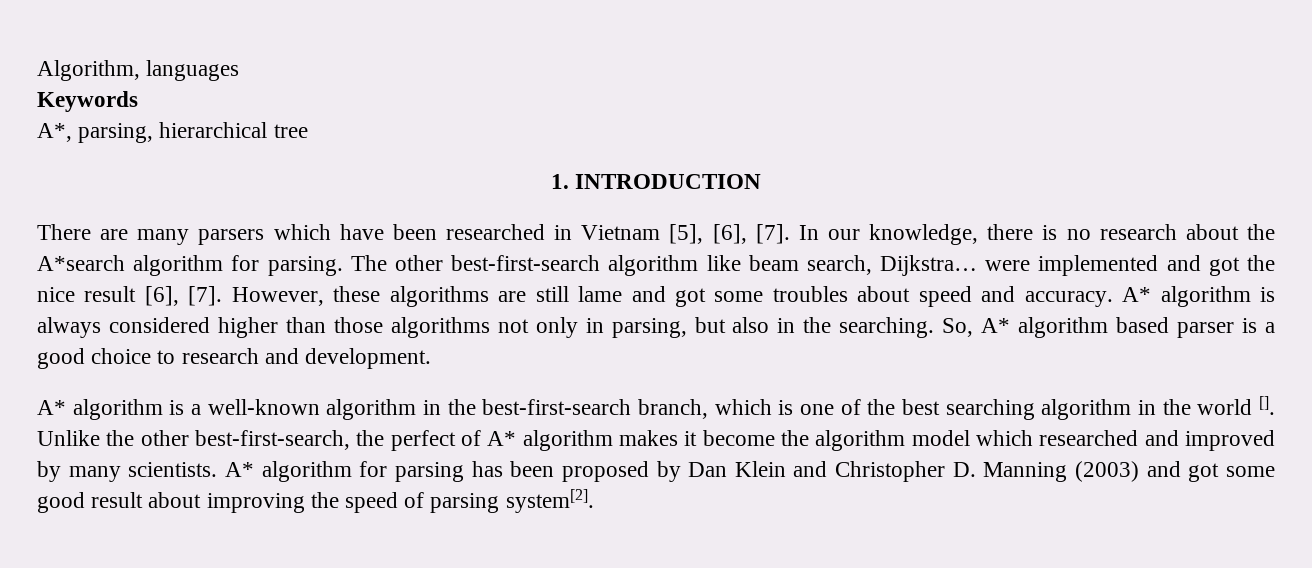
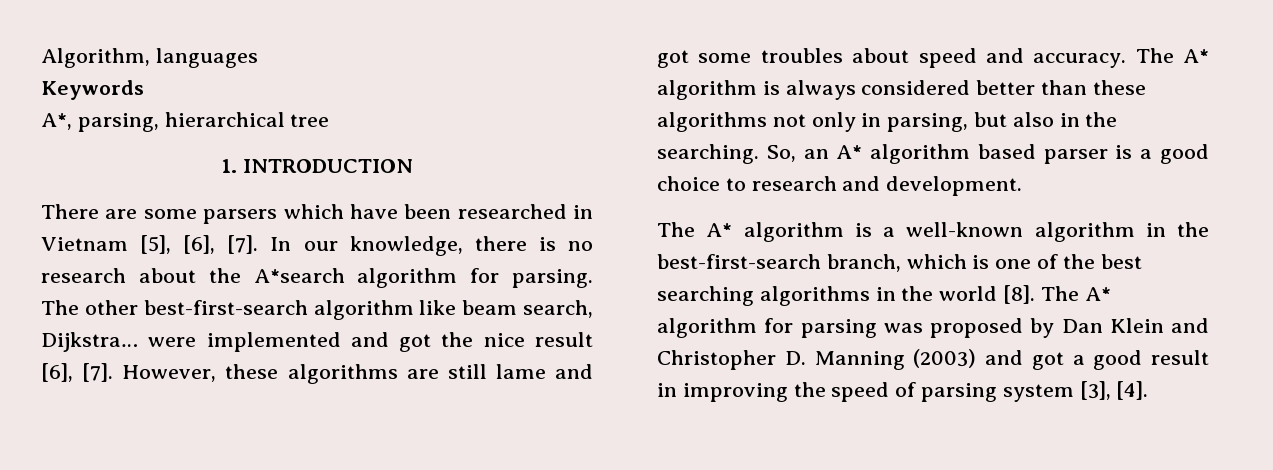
[137,229,190,245] many -> [143,209,197,219] some
(1113, 299) none -> [1135,48,1174,63] The
[217,317,383,338] higher than those -> [976,80,1146,95] better than these
(974, 327) none -> [803,149,829,159] an
(432, 358) none -> [657,222,695,237] The
[1041,399,1132,420] algorithm -> [759,286,870,306] algorithms
[1259,396,1275,415] [37,430,1275,451] [37,461,218,482] []. Unlike the other best-first-search, the perfect of A* algorithm makes it become the algorithm model which researched and improved by many scientists. -> [1003,285,1079,304] [8]. The
[471,461,555,477] has been -> [883,323,923,333] was
[1226,466,1275,477] some -> [1072,355,1085,365] a
[148,492,202,508] about -> [657,383,677,397] in
[505,489,594,513] system[2]. -> [1002,381,1149,402] system [3], [4].

